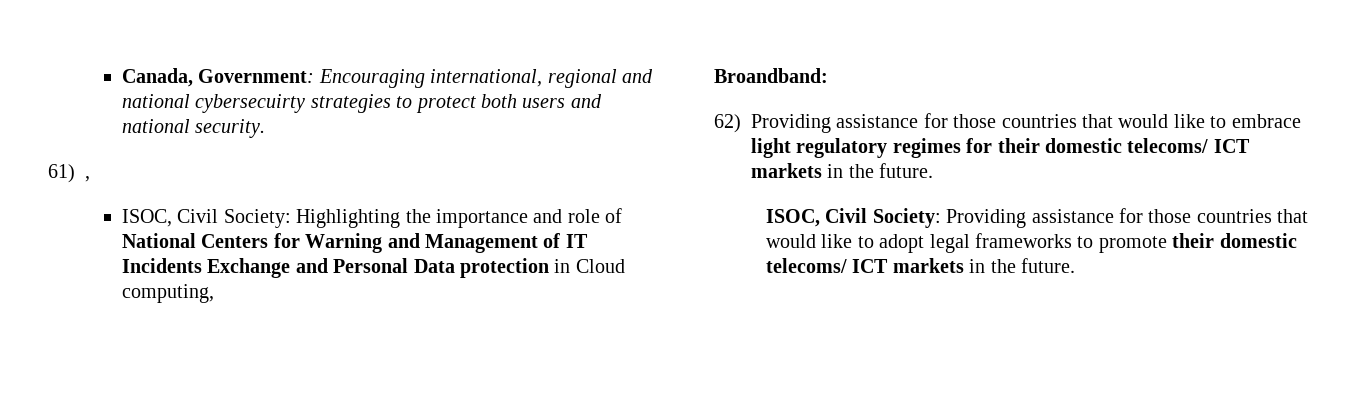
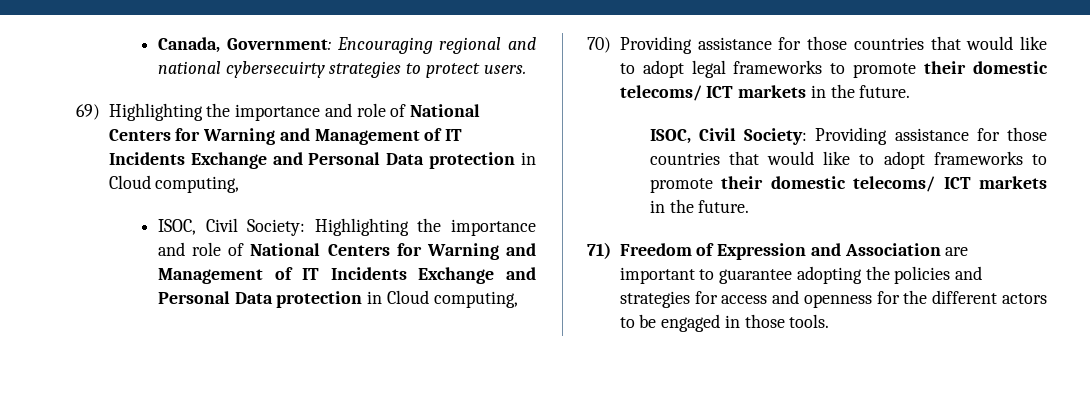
[430,69,543,87] international, -> (433, 45) none
[480,94,602,108] [121,119,266,138] [48,164,90,183] both users and national security. // 61) , -> [483,65,526,74] [76,103,481,121] [108,128,463,145] [108,152,536,169] [108,175,240,193] users. // 69) Highlighting the importance and role of National Centers for Warning and Management of IT Incidents Exchange and Personal Data protection in Cloud computing,
[714,68,828,83] [714,113,1301,133] [751,138,993,158] Broandband: // 62) Providing assistance for those countries that would like to embrace light regulatory regimes for -> [587,36,1047,54] [619,60,917,78] 70) Providing assistance for those countries that would like to adopt legal frameworks to promote
[929,234,970,253] legal -> (925, 160) none
(1075, 265) none -> [587,242,969,260] [619,266,983,284] [619,290,1047,308] [619,314,830,332] // 71) Freedom of Expression and Association are important to guarantee adopting the policies and strategies for access and openness for the different actors to be engaged in those tools.

